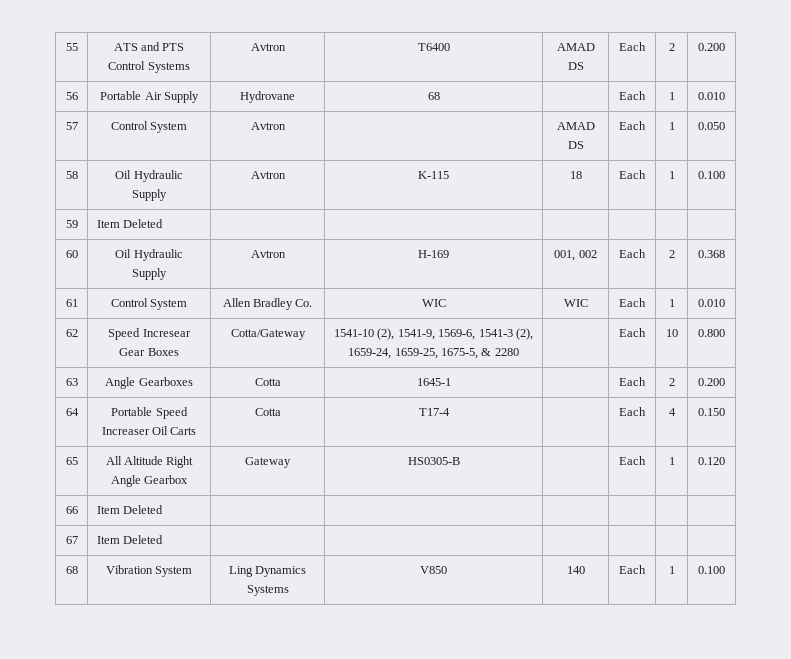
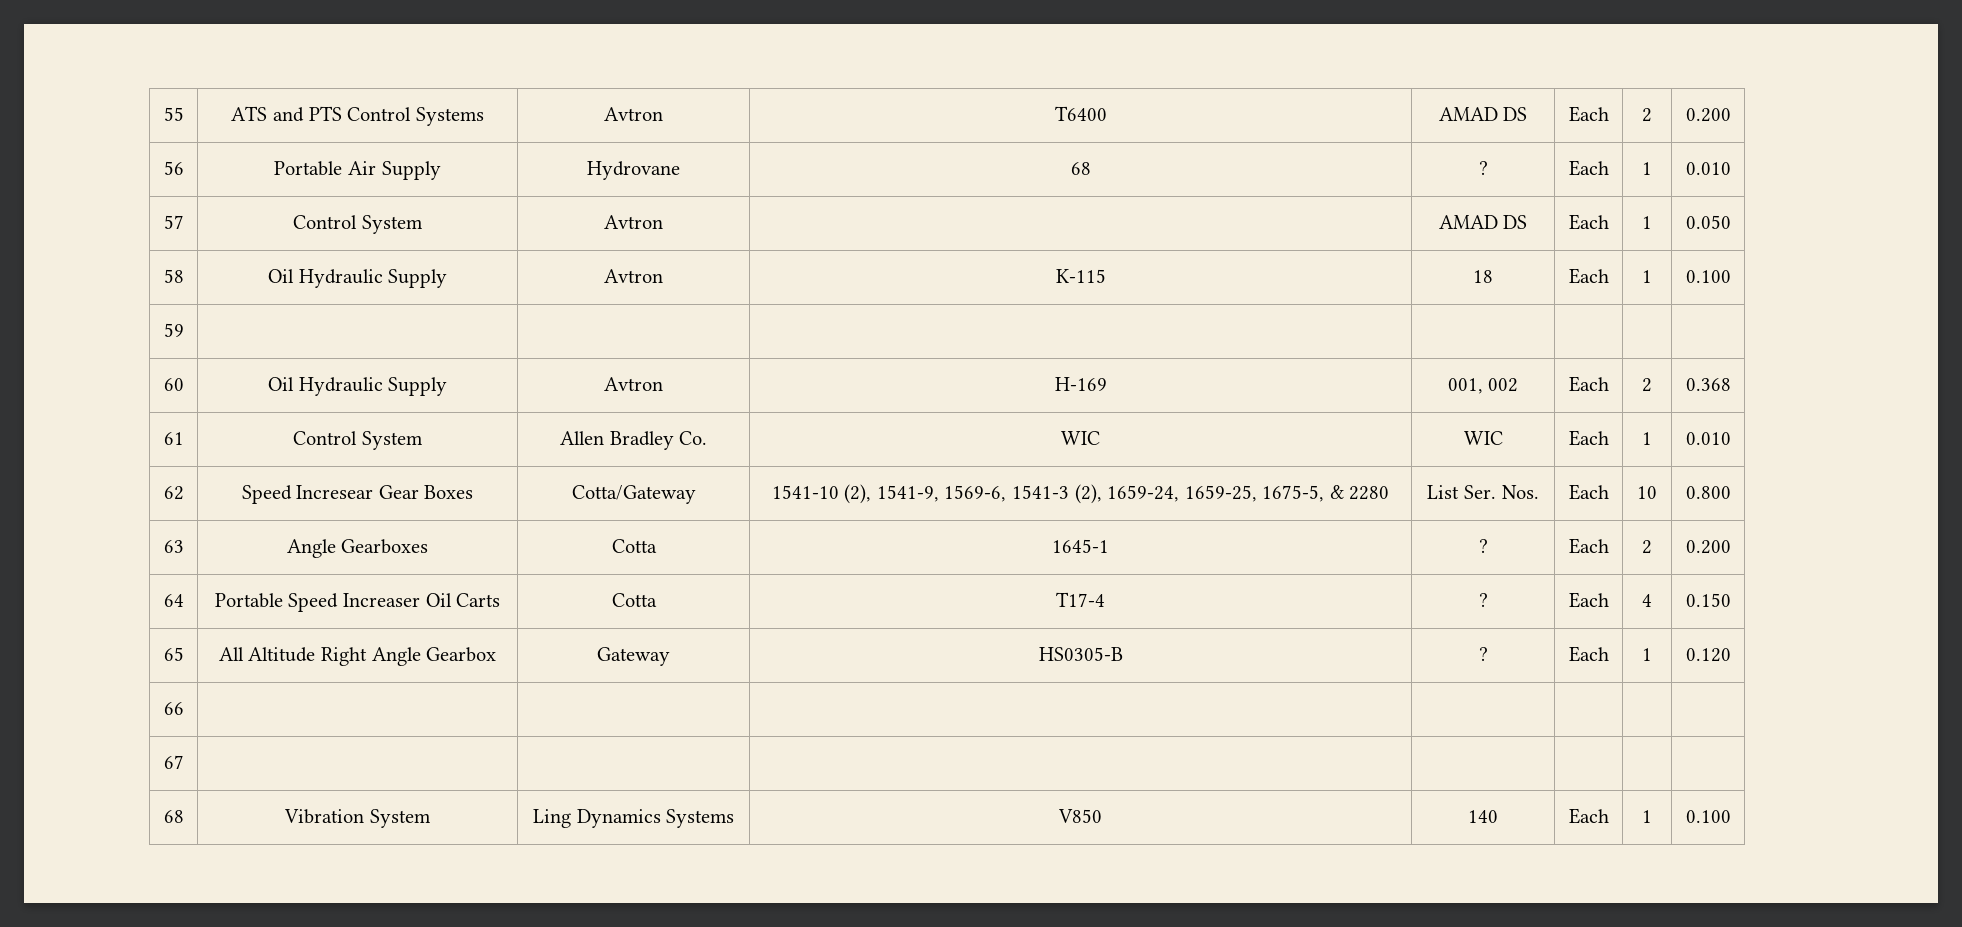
(440, 96) none -> [1478,161,1488,175] ?
[96,219,164,228] Item Deleted -> (184, 330) none
(519, 352) none -> [1427,485,1539,499] List Ser. Nos.
(451, 382) none -> [1478,539,1488,553] ?
(450, 412) none -> [1478,593,1488,607] ?
(460, 461) none -> [1478,647,1488,661] ?
[96,505,164,514] Item Deleted -> (184, 708) none
[96,535,164,544] Item Deleted -> (184, 762) none

